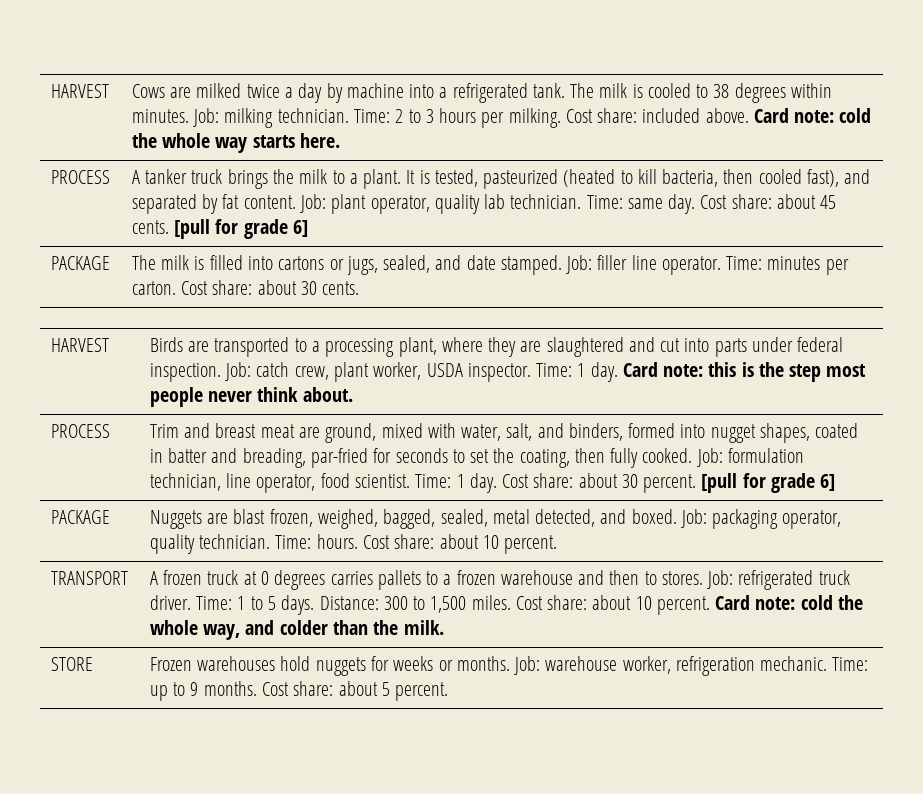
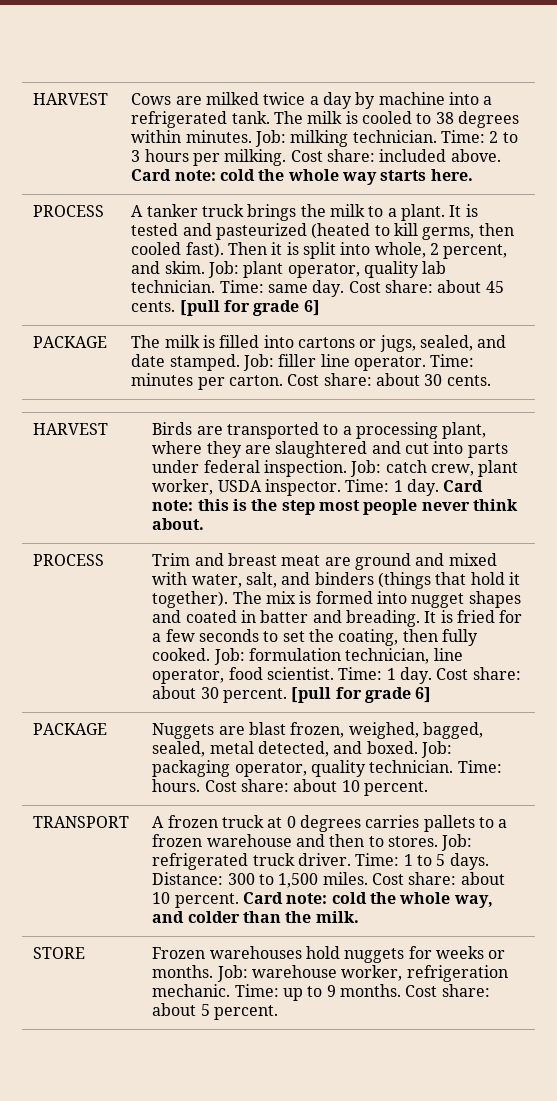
[434,169,478,187] tested, -> [131,223,212,236] tested and
[662,169,719,187] bacteria, -> [422,227,475,240] germs,
[806,169,871,187] [131,194,296,214] fast), and separated by fat content. -> [185,242,508,259] [131,261,205,274] fast). Then it is split into whole, 2 percent, and skim.
[325,423,377,443] ground, -> [354,553,445,570] ground and
[568,423,623,441] binders, -> [314,572,520,589] [152,591,312,608] binders (things that hold it together). The mix is
[759,423,810,443] shapes, -> [468,591,521,608] [152,610,182,623] shapes and
[242,448,392,468] breading, par-fried for -> [345,610,523,627] [152,629,195,642] breading. It is fried for a few

